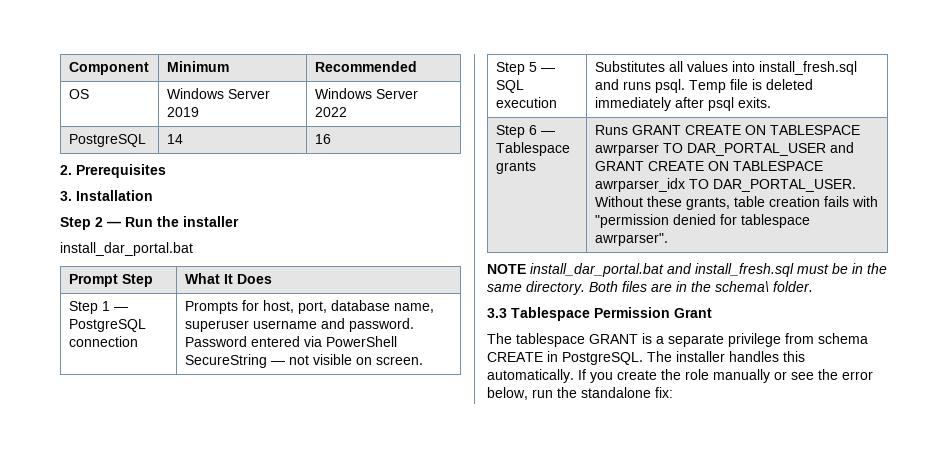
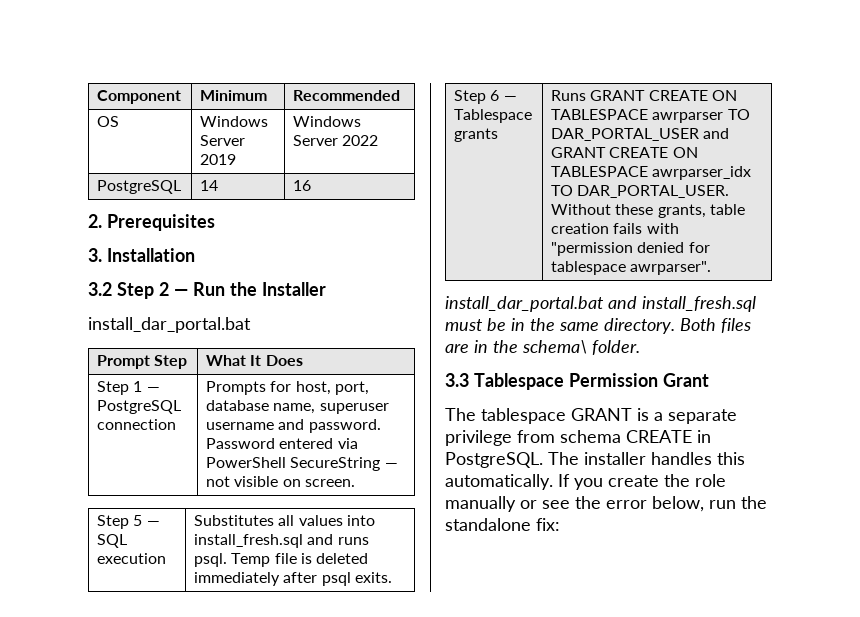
(153, 195) none -> [88,282,112,296] 3.2
[183,216,239,227] installer -> [262,282,326,296] Installer
[487,264,526,274] NOTE -> (712, 268) none

